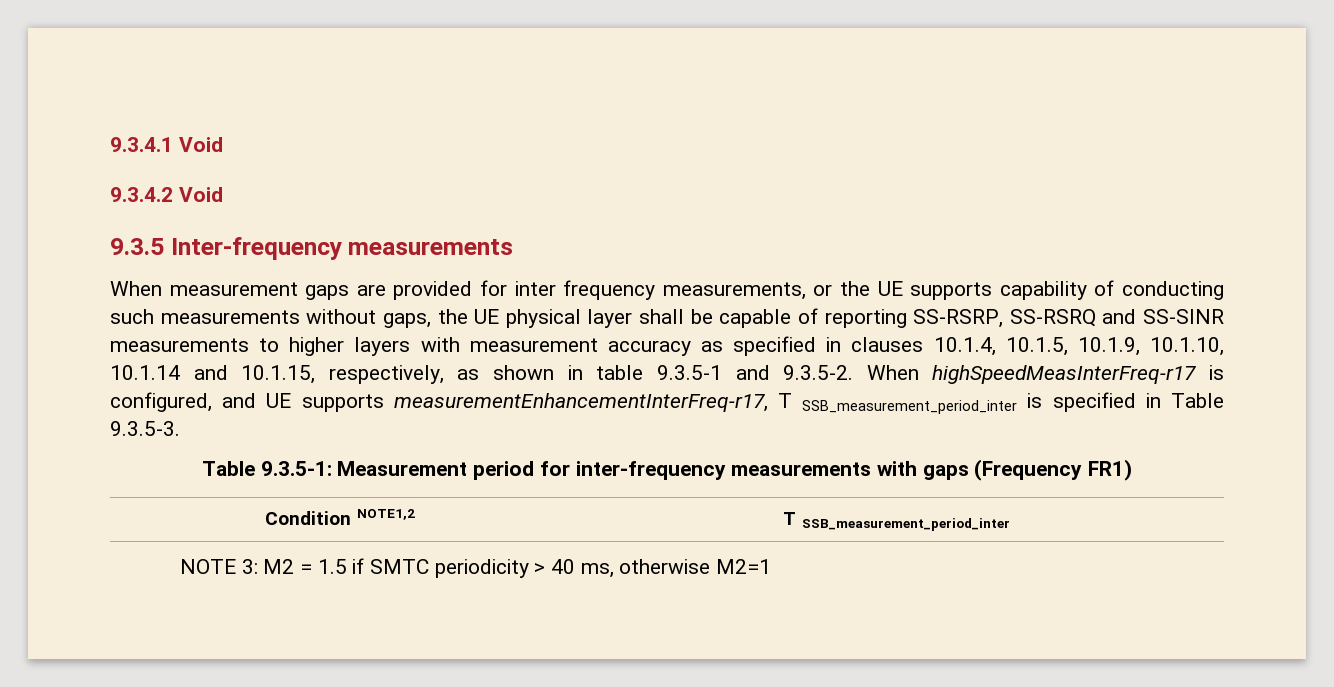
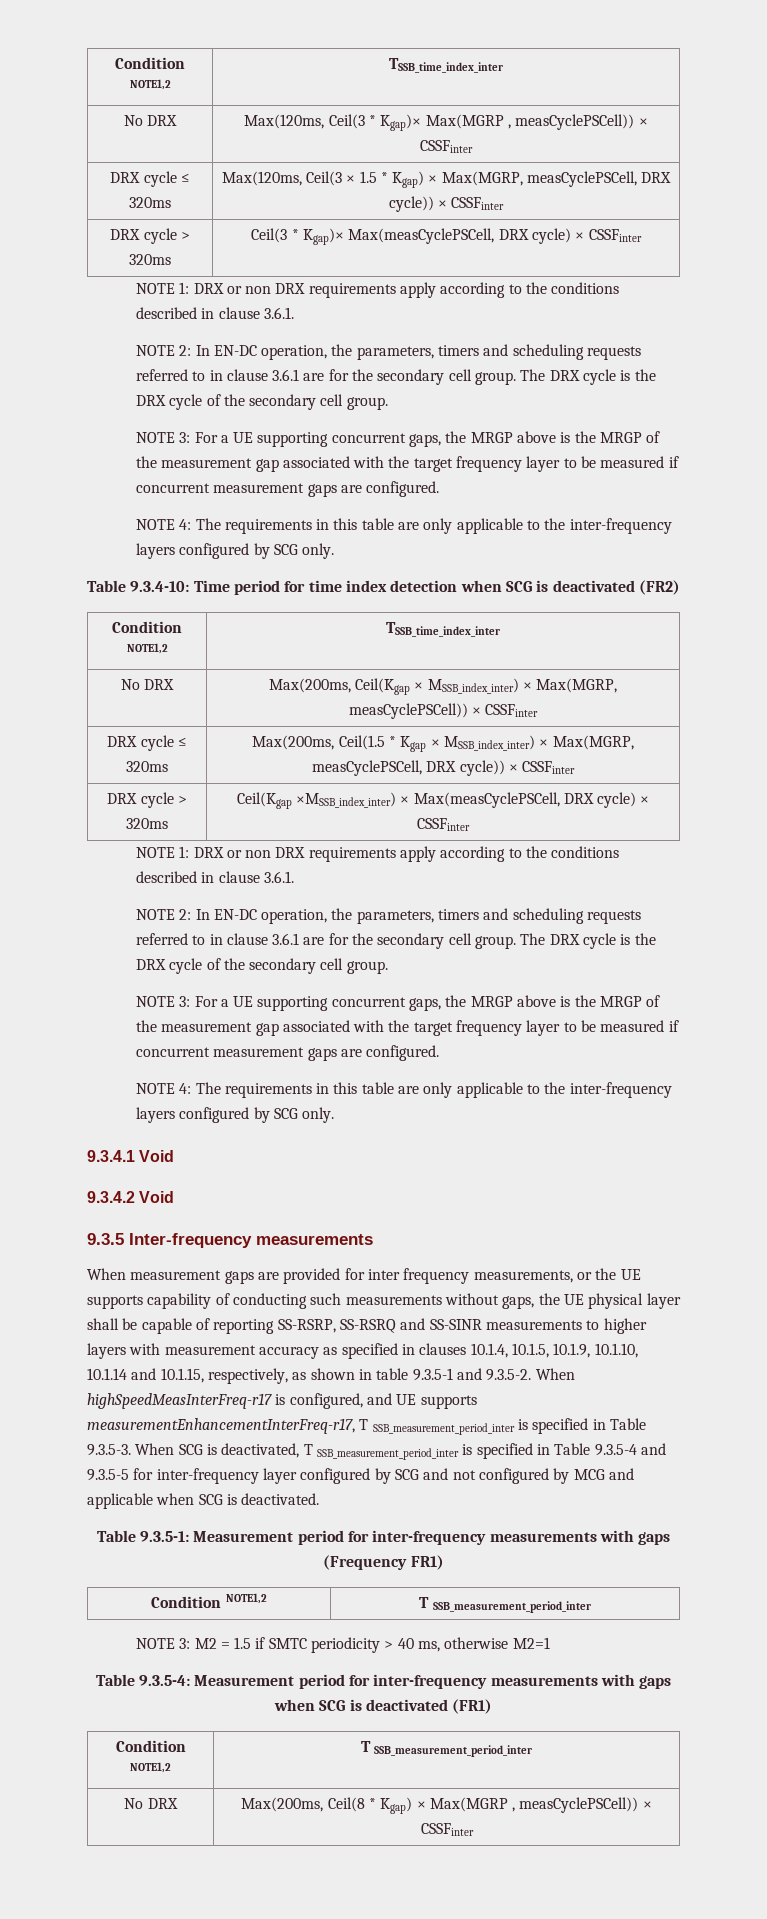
(110, 144) none -> [115,57,185,69] [129,79,171,90] [389,58,503,73] [123,115,178,126] [244,114,648,131] [420,140,473,153] [110,171,190,187] [129,197,171,208] [221,171,672,188] [388,196,505,212] [110,228,190,244] [129,254,171,265] [251,228,642,245] [135,282,620,298] [135,307,294,319] [135,344,642,360] [135,369,656,385] [135,394,388,410] [135,431,661,447] [135,456,679,472] [135,481,440,497] [135,518,672,534] [135,543,335,559] [87,580,680,595] [112,621,182,633] [126,643,168,654] [386,622,500,637] [120,679,175,690] [268,678,618,695] [348,703,539,719] [107,735,187,751] [126,761,168,772] [252,735,634,752] [311,760,576,776] [107,792,187,808] [126,818,168,829] [236,792,650,809] [417,818,470,831] [135,846,620,862] [135,871,294,883] [135,908,642,924] [135,933,656,949] [135,958,388,974] [135,995,661,1011] [135,1020,679,1036] [135,1045,440,1061] [135,1082,672,1098] [135,1107,335,1123] Condition NOTE1,2 | TSSB_time_index_inter // No DRX | Max(120ms, Ceil(3 * Kgap)× Max(MGRP , measCyclePSCell)) × CSSFinter // DRX cycle ≤ 320ms | Max(120ms, Ceil(3 × 1.5 * Kgap) × Max(MGRP, measCyclePSCell, DRX cycle)) × CSSFinter // DRX cycle > 320ms | Ceil(3 * Kgap)× Max(measCyclePSCell, DRX cycle) × CSSFinter // NOTE 1: DRX or non DRX requirements apply according to the conditions described in clause 3.6.1. // NOTE 2: In EN-DC operation, the parameters, timers and scheduling requests referred to in clause 3.6.1 are for the secondary cell group. The DRX cycle is the DRX cycle of the secondary cell group. // NOTE 3: For a UE supporting concurrent gaps, the MRGP above is the MRGP of the measurement gap associated with the target frequency layer to be measured if concurrent measurement gaps are configured. // NOTE 4: The requirements in this table are only applicable to the inter-frequency layers configured by SCG only. // Table 9.3.4-10: Time period for time index detection when SCG is deactivated (FR2) // Condition NOTE1,2 | TSSB_time_index_inter // No DRX | Max(200ms, Ceil(Kgap × MSSB_index_inter) × Max(MGRP, measCyclePSCell)) × CSSFinter // DRX cycle ≤ 320ms | Max(200ms, Ceil(1.5 * Kgap × MSSB_index_inter) × Max(MGRP, measCyclePSCell, DRX cycle)) × CSSFinter // DRX cycle > 320ms | Ceil(Kgap ×MSSB_index_inter) × Max(measCyclePSCell, DRX cycle) × CSSFinter // NOTE 1: DRX or non DRX requirements apply according to the conditions described in clause 3.6.1. // NOTE 2: In EN-DC operation, the parameters, timers and scheduling requests referred to in clause 3.6.1 are for the secondary cell group. The DRX cycle is the DRX cycle of the secondary cell group. // NOTE 3: For a UE supporting concurrent gaps, the MRGP above is the MRGP of the measurement gap associated with the target frequency layer to be measured if concurrent measurement gaps are configured. // NOTE 4: The requirements in this table are only applicable to the inter-frequency layers configured by SCG only. //
(180, 428) none -> [135,1443,666,1460] [87,1468,634,1484] [87,1493,320,1509] When SCG is deactivated, T SSB_measurement_period_inter is specified in Table 9.3.5-4 and 9.3.5-5 for inter-frequency layer configured by SCG and not configured by MCG and applicable when SCG is deactivated.
(772, 566) none -> [95,1674,672,1689] [273,1699,493,1714] [115,1740,186,1752] [130,1762,171,1773] [360,1741,533,1757] [124,1798,178,1809] [241,1797,652,1814] [420,1823,474,1836] // Table 9.3.5-4: Measurement period for inter-frequency measurements with gaps when SCG is deactivated (FR1) // Condition NOTE1,2 | T SSB_measurement_period_inter // No DRX | Max(200ms, Ceil(8 * Kgap) × Max(MGRP , measCyclePSCell)) × CSSFinter

